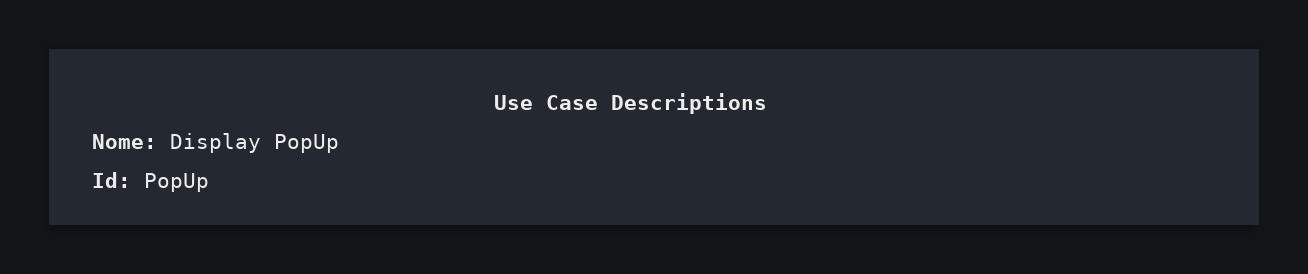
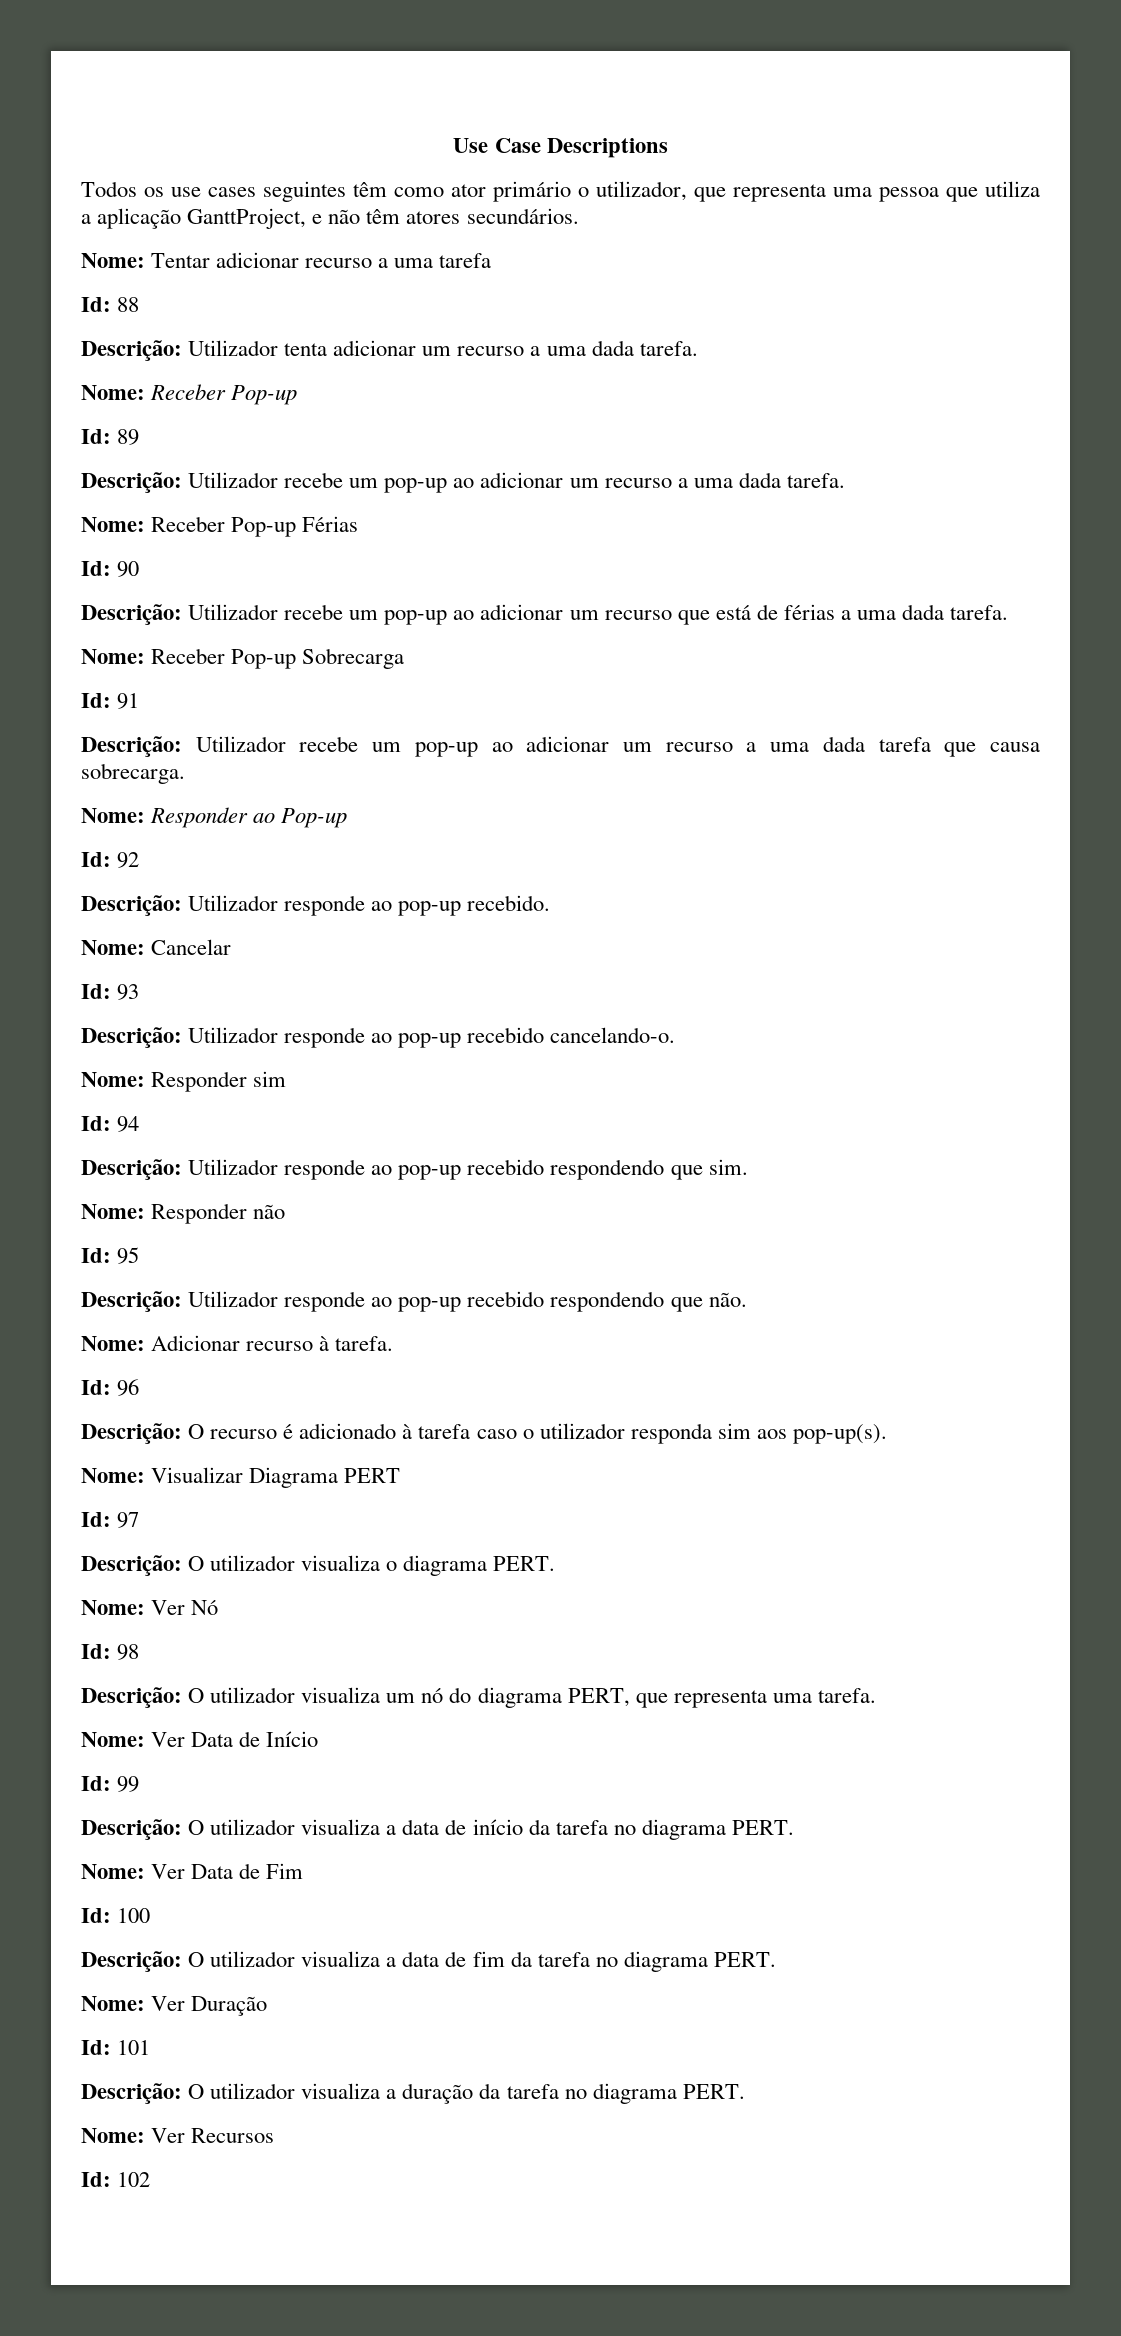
[92,133,339,153] [92,172,209,192] Nome: Display PopUp // Id: PopUp -> [81,181,1040,202] [81,208,579,229] [81,252,492,268] [81,297,140,312] [81,340,698,361] [81,384,298,405] [81,429,140,445] [81,472,845,493] [81,516,359,537] [81,561,140,577] [81,604,1009,625] [81,648,405,669] [81,693,140,709] [81,736,1040,757] [81,763,185,784] [81,807,348,828] [81,852,140,868] [81,895,551,916] [81,939,232,955] [81,984,140,1000] [81,1027,676,1048] [81,1071,287,1092] [81,1116,140,1132] [81,1159,748,1180] [81,1203,286,1224] [81,1247,140,1264] [81,1291,747,1312] [81,1335,394,1351] [81,1379,140,1396] [81,1423,887,1444] [81,1467,401,1488] [81,1512,140,1528] [81,1555,556,1576] [81,1600,219,1615] [81,1644,140,1660] [81,1687,876,1708] [81,1731,319,1747] [81,1776,140,1792] [81,1819,794,1840] [81,1863,304,1879] [81,1908,151,1923] [81,1951,776,1972] [81,1996,268,2016] [81,2040,151,2055] [81,2083,745,2104] [81,2128,275,2143] [81,2172,151,2187] Todos os use cases seguintes têm como ator primário o utilizador, que representa uma pessoa que utiliza a aplicação GanttProject, e não têm atores secundários. // Nome: Tentar adicionar recurso a uma tarefa // Id: 88 // Descrição: Utilizador tenta adicionar um recurso a uma dada tarefa. // Nome: Receber Pop-up // Id: 89 // Descrição: Utilizador recebe um pop-up ao adicionar um recurso a uma dada tarefa. // Nome: Receber Pop-up Férias // Id: 90 // Descrição: Utilizador recebe um pop-up ao adicionar um recurso que está de férias a uma dada tarefa. // Nome: Receber Pop-up Sobrecarga // Id: 91 // Descrição: Utilizador recebe um pop-up ao adicionar um recurso a uma dada tarefa que causa sobrecarga. // Nome: Responder ao Pop-up // Id: 92 // Descrição: Utilizador responde ao pop-up recebido. // Nome: Cancelar // Id: 93 // Descrição: Utilizador responde ao pop-up recebido cancelando-o. // Nome: Responder sim // Id: 94 // Descrição: Utilizador responde ao pop-up recebido respondendo que sim. // Nome: Responder não // Id: 95 // Descrição: Utilizador responde ao pop-up recebido respondendo que não. // Nome: Adicionar recurso à tarefa. // Id: 96 // Descrição: O recurso é adicionado à tarefa caso o utilizador responda sim aos pop-up(s). // Nome: Visualizar Diagrama PERT // Id: 97 // Descrição: O utilizador visualiza o diagrama PERT. // Nome: Ver Nó // Id: 98 // Descrição: O utilizador visualiza um nó do diagrama PERT, que representa uma tarefa. // Nome: Ver Data de Início // Id: 99 // Descrição: O utilizador visualiza a data de início da tarefa no diagrama PERT. // Nome: Ver Data de Fim // Id: 100 // Descrição: O utilizador visualiza a data de fim da tarefa no diagrama PERT. // Nome: Ver Duração // Id: 101 // Descrição: O utilizador visualiza a duração da tarefa no diagrama PERT. // Nome: Ver Recursos // Id: 102

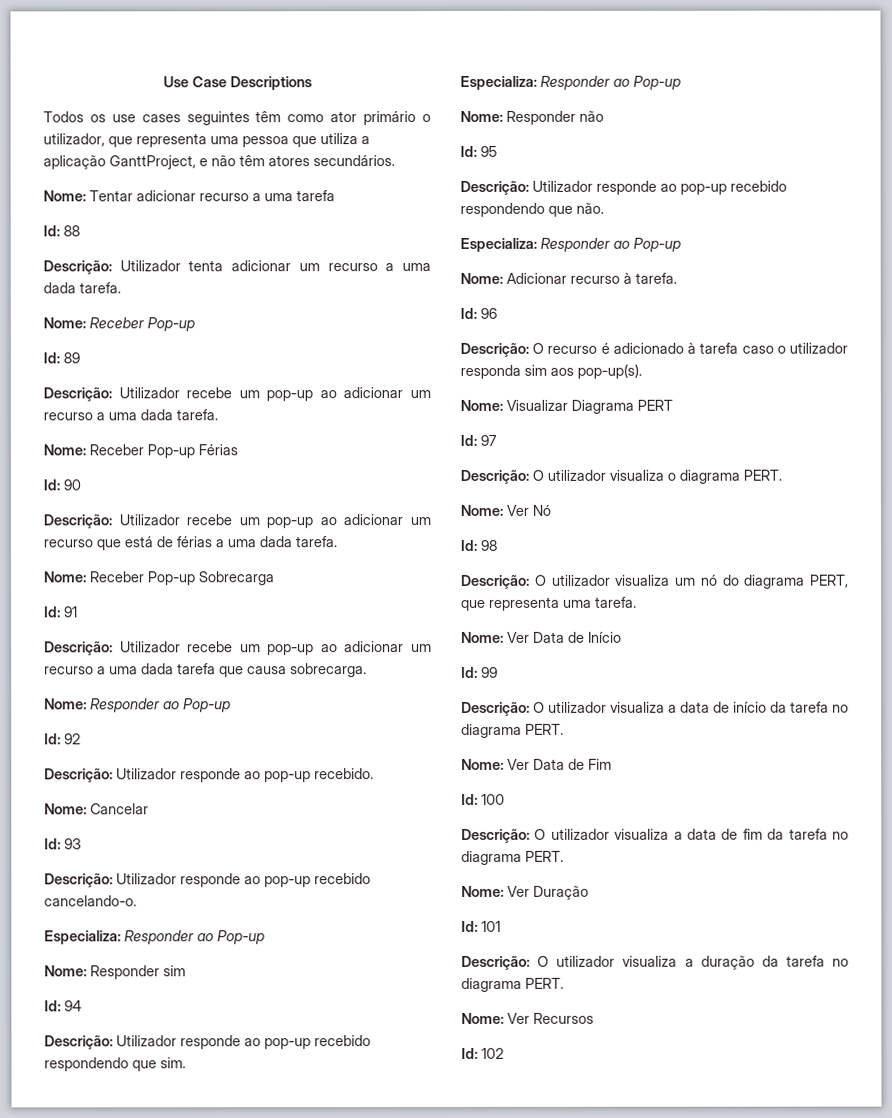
(676, 1035) none -> [44,930,265,945] // Especializa: Responder ao Pop-up
(748, 1167) none -> [460,75,681,90] // Especializa: Responder ao Pop-up
(747, 1299) none -> [460,237,681,252] // Especializa: Responder ao Pop-up

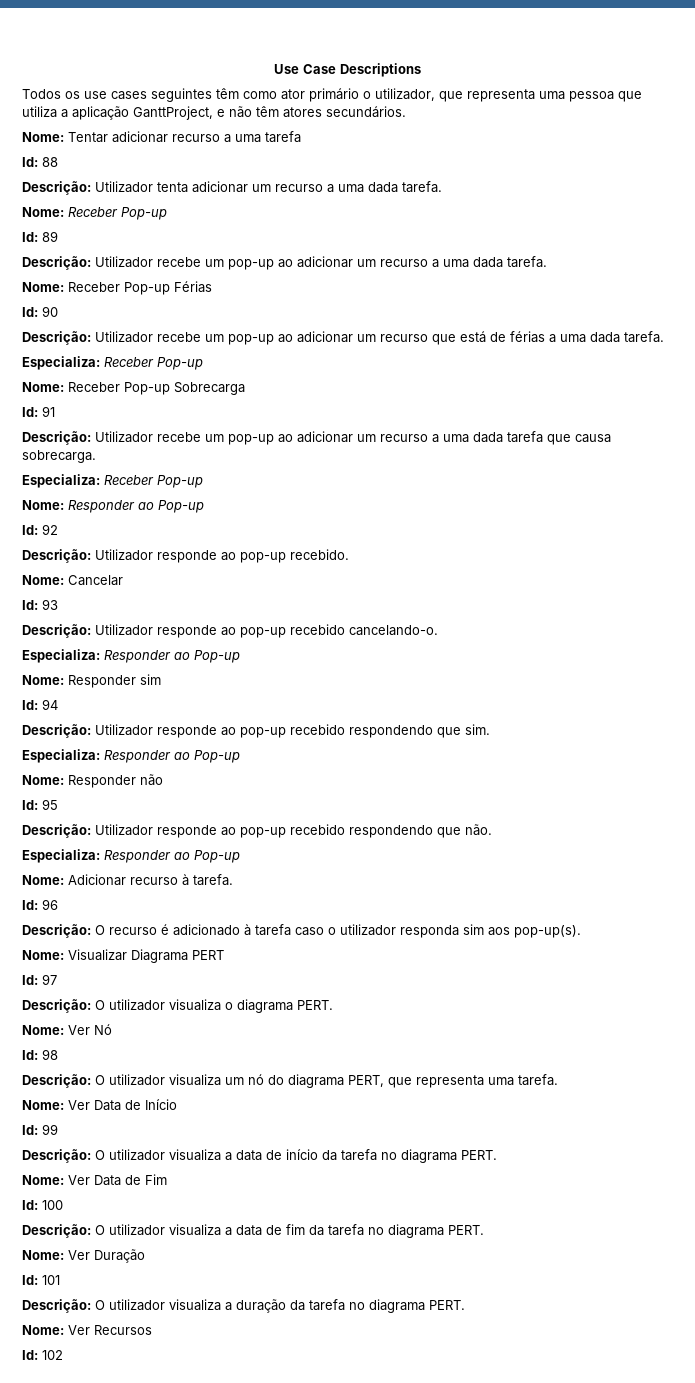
(337, 542) none -> [22,356,203,370] // Especializa: Receber Pop-up
(367, 670) none -> [22,474,203,488] // Especializa: Receber Pop-up

